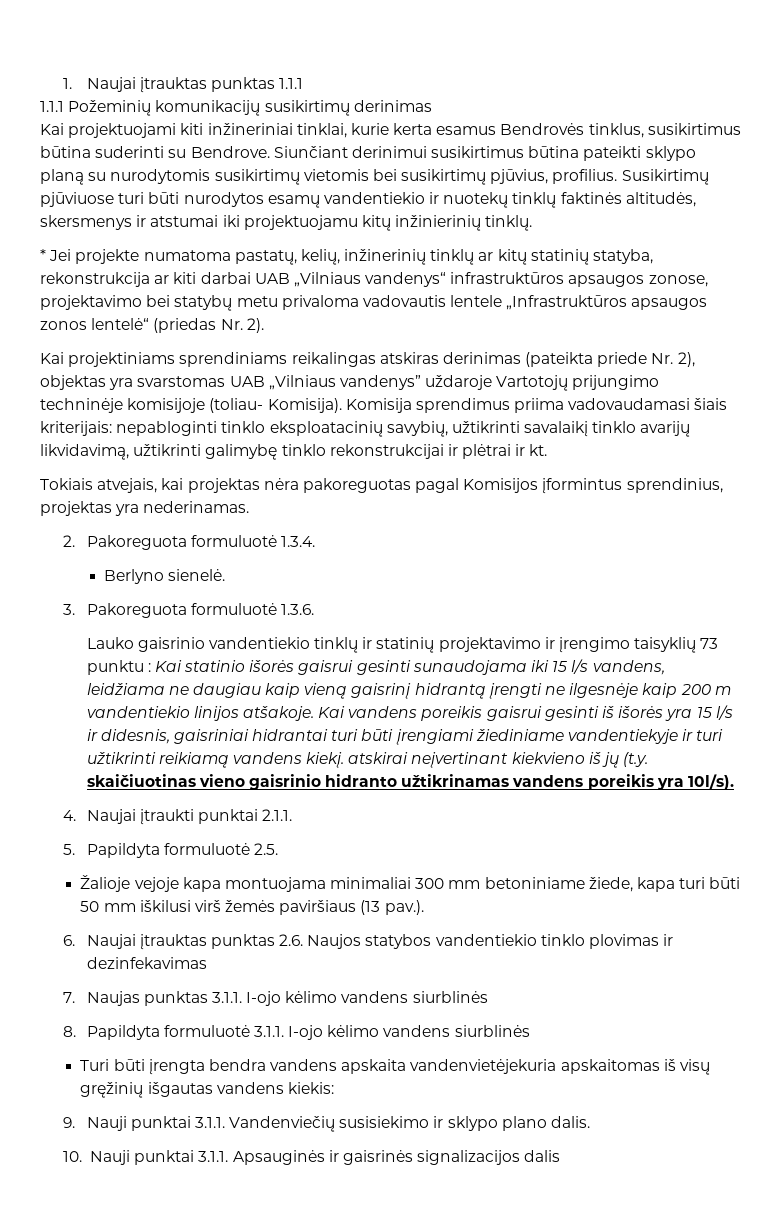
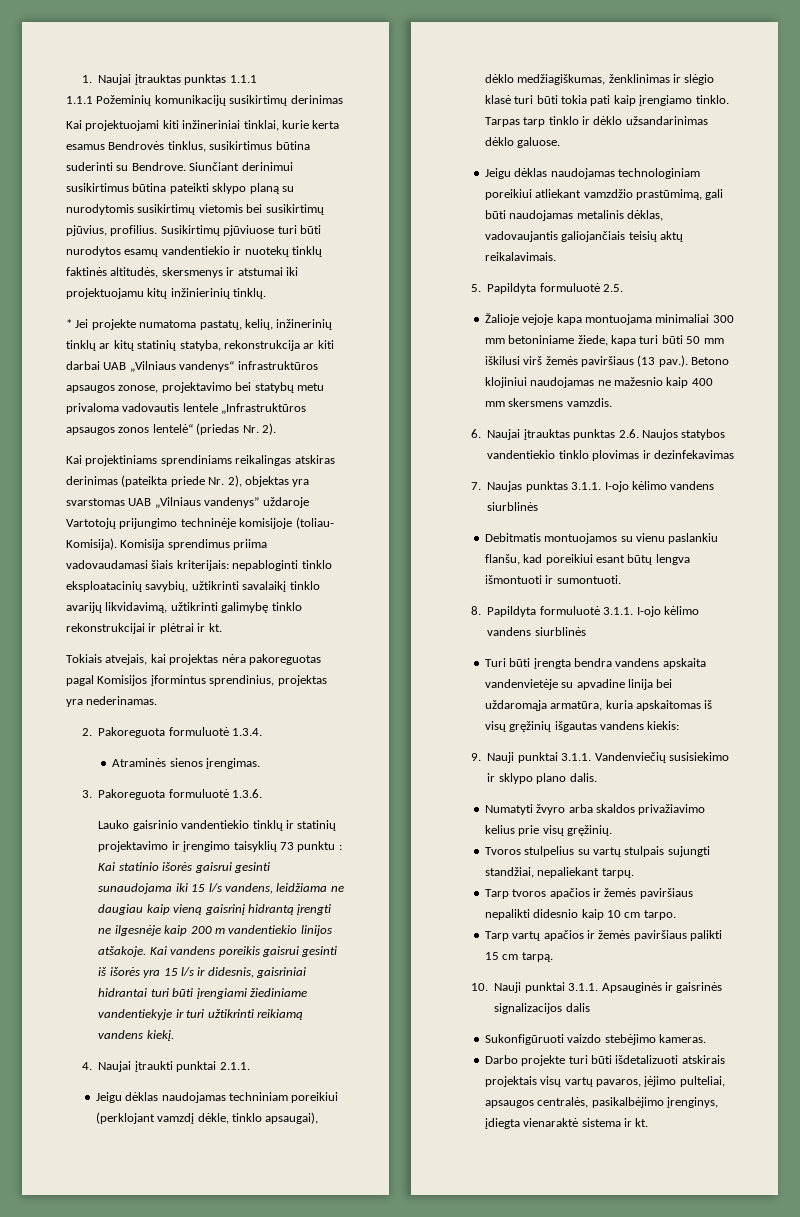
[103,569,225,584] Berlyno sienelė. -> [112,758,260,769] Atraminės sienos įrengimas.
[348,752,649,768] [86,774,734,790] atskirai neįvertinant kiekvieno iš jų (t.y. skaičiuotinas vieno gaisrinio hidranto užtikrinamas vandens poreikis yra 10l/s). -> (174, 1035) none
(293, 815) none -> [95,1092,339,1103] [95,1112,319,1124] [484,74,715,85] [484,95,729,106] [484,116,708,127] [484,137,561,148] [484,168,701,179] [484,189,724,200] [484,210,664,221] [484,231,684,242] [484,252,556,261] // Jeigu dėklas naudojamas techniniam poreikiui (perklojant vamzdį dėkle, tinklo apsaugai), dėklo medžiagiškumas, ženklinimas ir slėgio klasė turi būti tokia pati kaip įrengiamo tinklo. Tarpas tarp tinklo ir dėklo užsandarinimas dėklo galuose. // Jeigu dėklas naudojamas technologiniam poreikiui atliekant vamzdžio prastūmimą, gali būti naudojamas metalinis dėklas, vadovaujantis galiojančiais teisių aktų reikalavimais.
(424, 907) none -> [691,357,730,365] [484,377,713,388] [484,398,612,407] Betono klojiniui naudojamas ne mažesnio kaip 400 mm skersmens vamzdis.
(488, 997) none -> [484,533,719,544] [484,554,690,565] [484,575,621,584] // Debitmatis montuojamos su vienu paslankiu flanšu, kad poreikiui esant būtų lengva išmontuoti ir sumontuoti.
[410,1059,557,1074] vandenvietėjekuria -> [484,679,673,690] [484,700,633,711] vandenvietėje su apvadine linija bei uždaromąja armatūra, kuria
(590, 1122) none -> [484,804,706,815] [484,825,613,836] [484,846,710,857] [484,867,634,878] [484,888,693,899] [484,909,676,920] [484,930,723,941] [484,952,553,962] // Numatyti žvyro arba skaldos privažiavimo kelius prie visų gręžinių. // Tvoros stulpelius su vartų stulpais sujungti standžiai, nepaliekant tarpų. // Tarp tvoros apačios ir žemės paviršiaus nepalikti didesnio kaip 10 cm tarpo. // Tarp vartų apačios ir žemės paviršiaus palikti 15 cm tarpą.
(561, 1156) none -> [484,1034,707,1045] [484,1055,725,1066] [484,1076,725,1087] [484,1097,719,1108] [484,1118,649,1129] // Sukonfigūruoti vaizdo stebėjimo kameras. // Darbo projekte turi būti išdetalizuoti atskirais projektais visų vartų pavaros, įėjimo pulteliai, apsaugos centralės, pasikalbėjimo įrenginys, įdiegta vienaraktė sistema ir kt.

